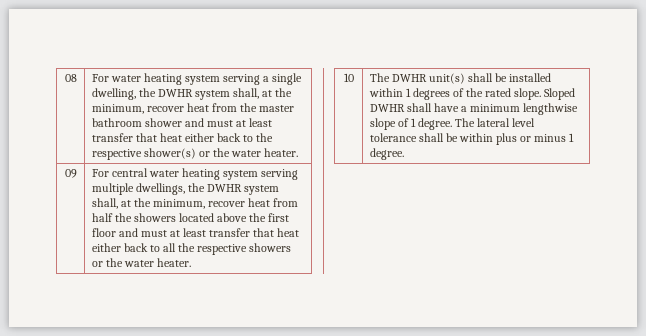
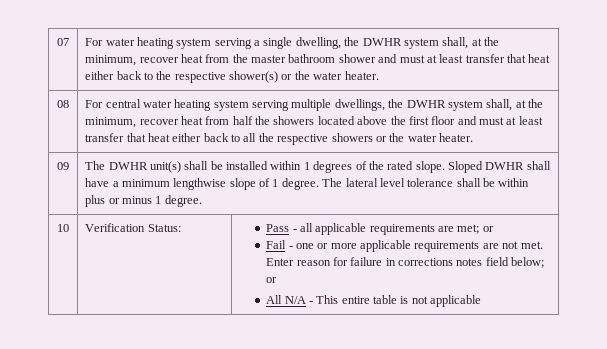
[64,74,77,82] 08 -> [57,38,69,46] 07
[64,169,77,178] 09 -> [57,100,69,108] 08
[343,73,354,82] 10 -> [57,162,69,170] 09
(404, 154) none -> [57,224,69,232] [85,223,181,232] [266,223,494,235] [266,240,543,252] [266,257,545,268] [266,277,278,283] [266,295,482,307] // 10 | Verification Status: | Pass - all applicable requirements are met; or // Fail - one or more applicable requirements are not met. Enter reason for failure in corrections notes field below; or // All N/A - This entire table is not applicable

